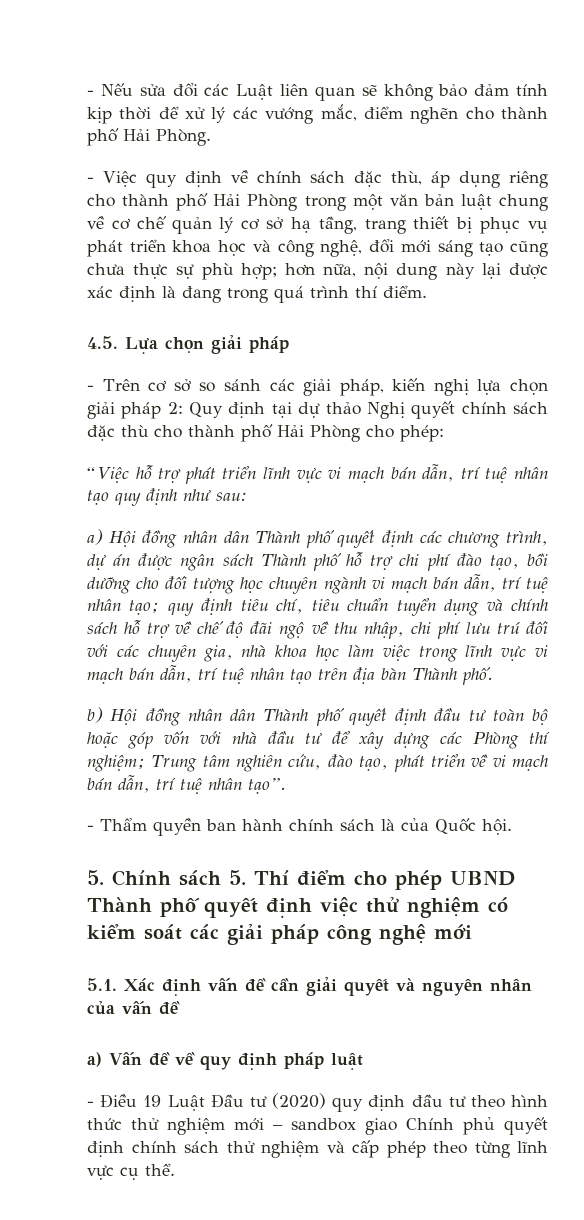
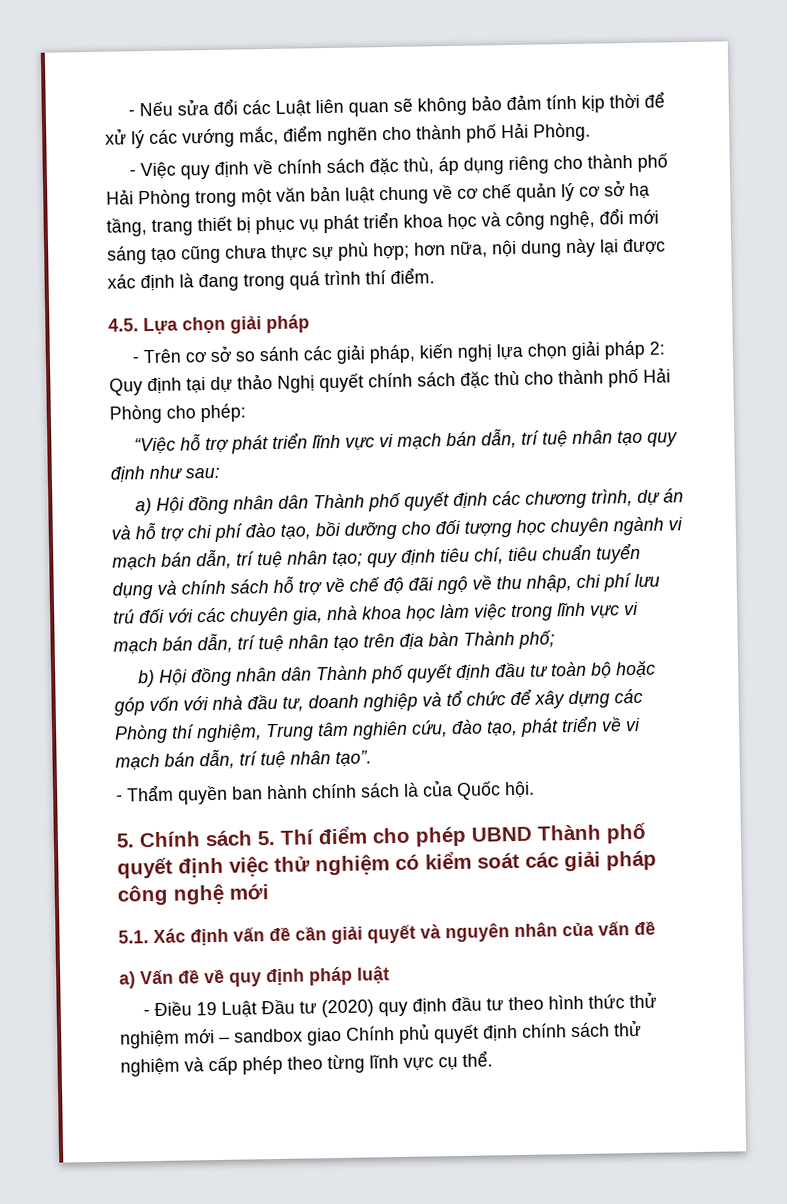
[138,553,342,571] được ngân sách Thành phố -> [111,525,131,540] và
[462,667,493,685] phố. -> [518,630,555,649] phố;
[305,733,322,744] tư -> [282,690,506,712] tư, doanh nghiệp và tổ chức
[87,755,145,772] nghiệm; -> [197,723,262,743] nghiệm,

